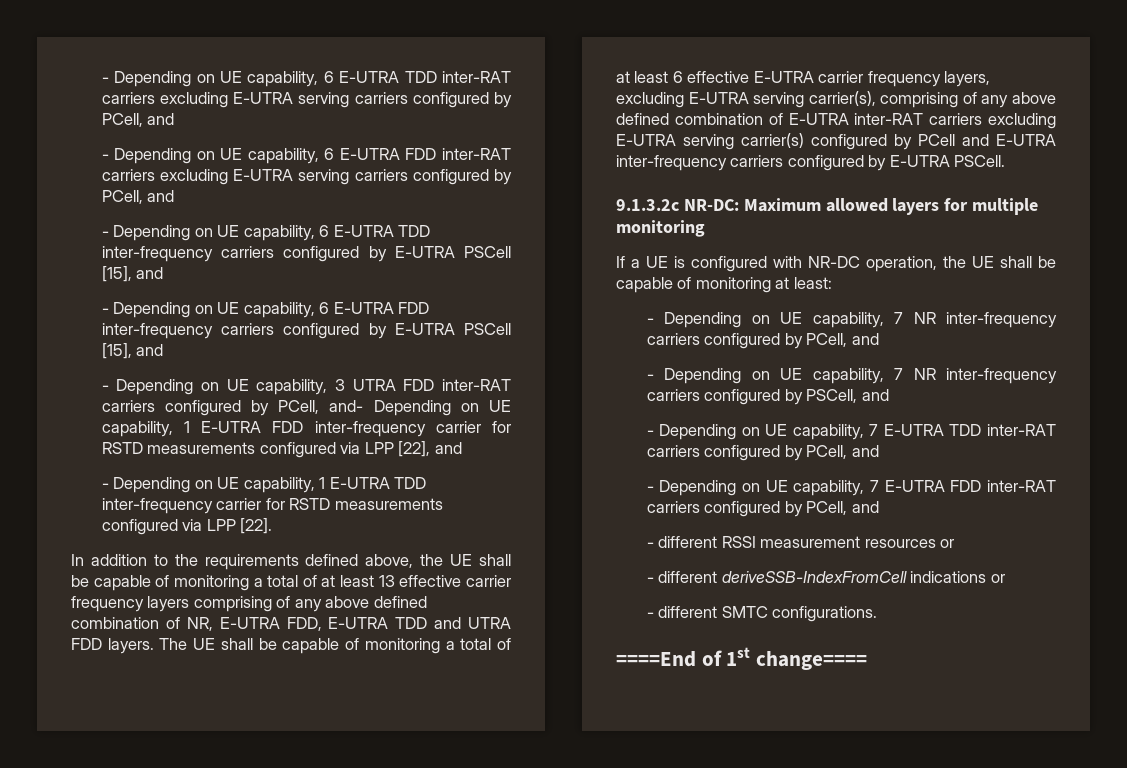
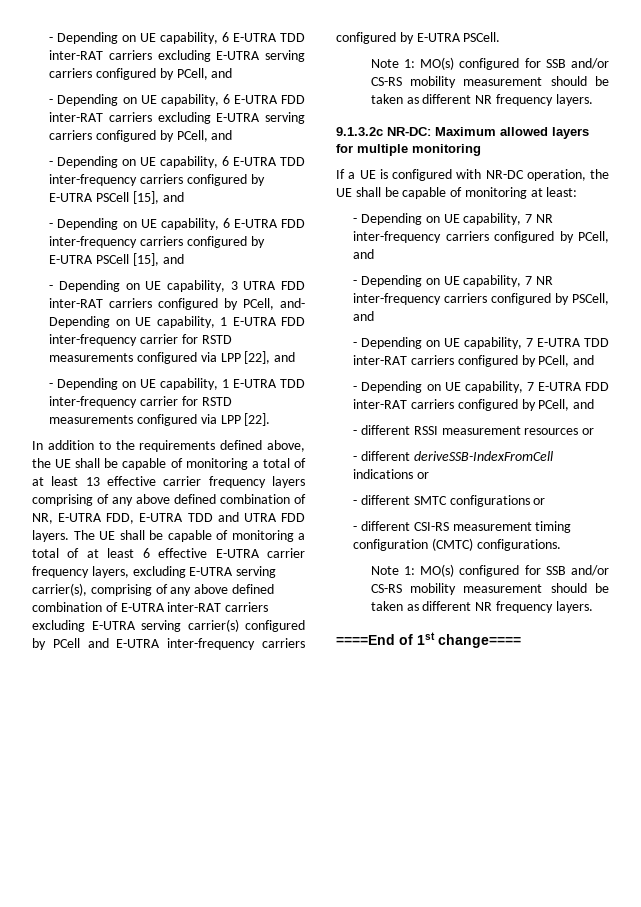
(1006, 161) none -> [370,57,609,70] [370,76,609,88] [370,94,593,106] // Note 1: MO(s) configured for SSB and/or CS-RS mobility measurement should be taken as different NR frequency layers.
[772,606,878,622] configurations. -> [449,495,546,507] [353,521,572,533] [353,538,561,551] [370,564,609,577] [370,583,609,595] [370,601,593,613] configurations or // - different CSI-RS measurement timing configuration (CMTC) configurations. // Note 1: MO(s) configured for SSB and/or CS-RS mobility measurement should be taken as different NR frequency layers.

